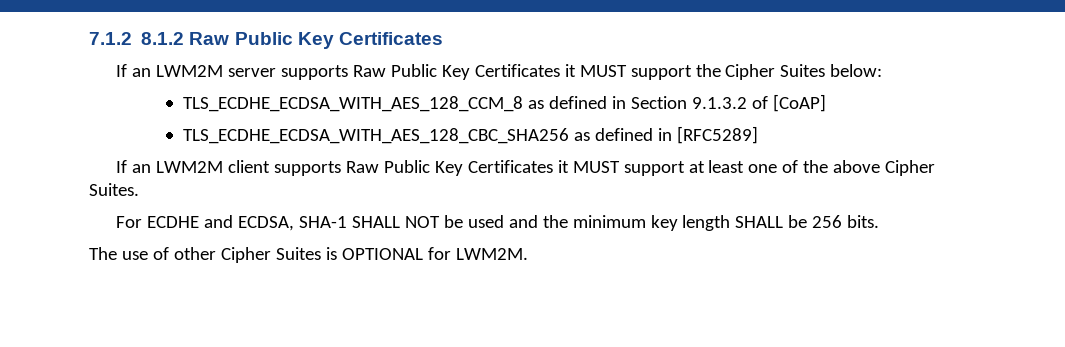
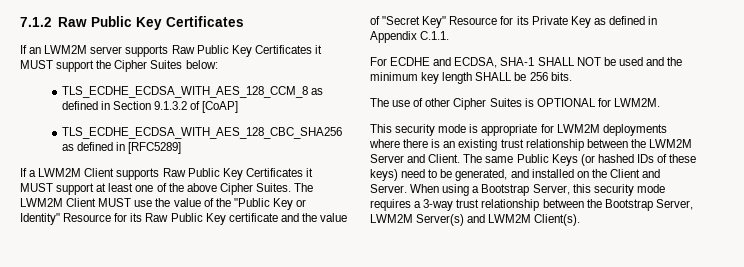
[141,32,185,45] 8.1.2 -> (52, 22) none
[131,160,270,173] an LWM2M client -> [29,168,115,177] a LWM2M Client
(139, 189) none -> [294,183,314,192] [20,198,307,210] [20,213,348,225] [370,16,658,28] [370,31,450,43] The LWM2M Client MUST use the value of the "Public Key or Identity" Resource for its Raw Public Key certificate and the value of "Secret Key" Resource for its Private Key as defined in Appendix C.1.1.
(528, 254) none -> [370,124,667,136] [369,139,692,151] [370,154,697,166] [370,169,661,181] [370,184,665,196] [370,199,693,211] [370,214,581,226] // This security mode is appropriate for LWM2M deployments where there is an existing trust relationship between the LWM2M Server and Client. The same Public Keys (or hashed IDs of these keys) need to be generated, and installed on the Client and Server. When using a Bootstrap Server, this security mode requires a 3-way trust relationship between the Bootstrap Server, LWM2M Server(s) and LWM2M Client(s).

